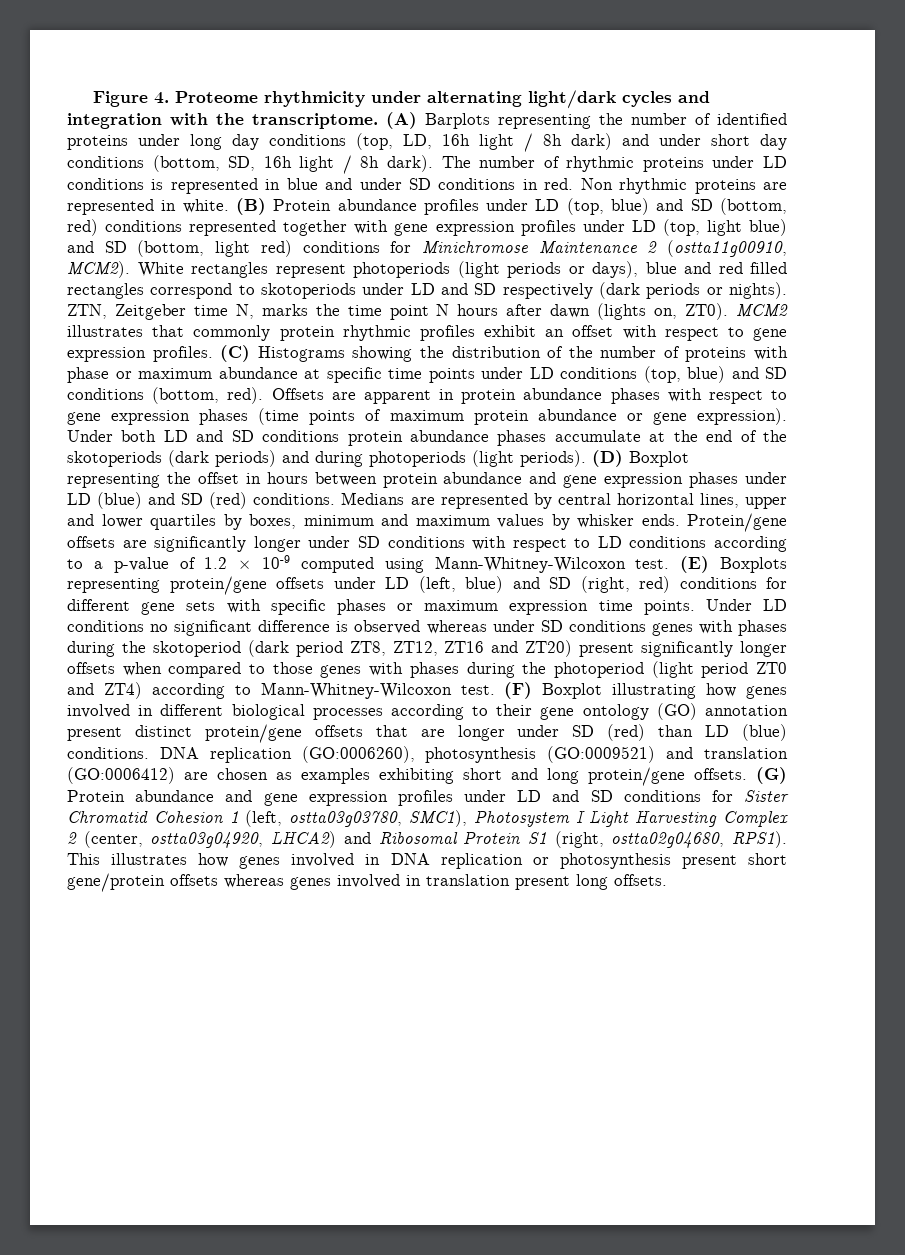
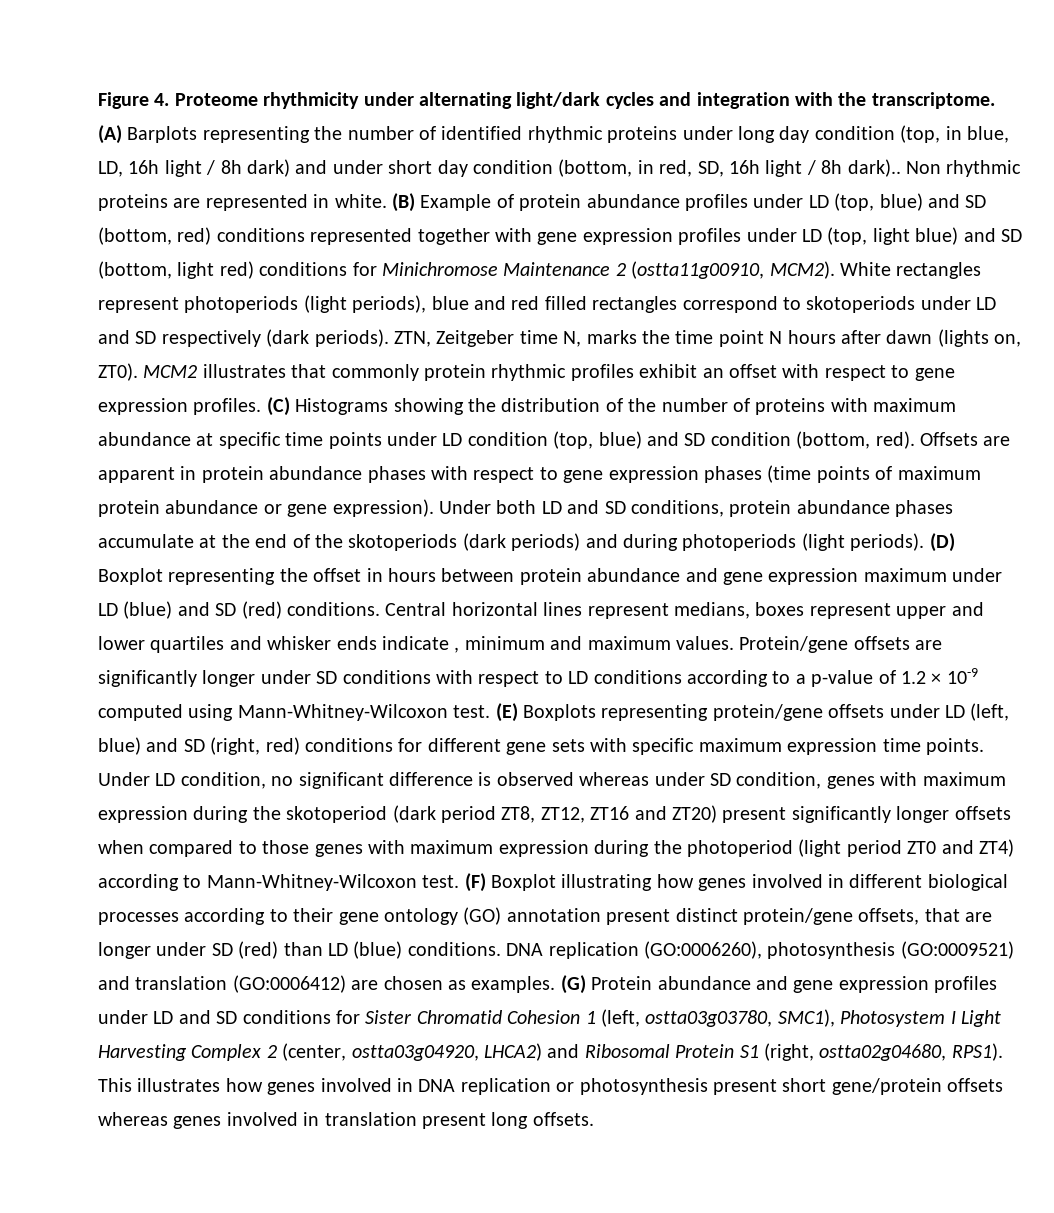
(787, 119) none -> [527,126,603,143] rhythmic
[269,133,393,150] conditions (top, -> [814,125,1009,143] condition (top, in blue,
[67,155,220,172] conditions (bottom, -> [473,159,693,177] condition (bottom, in red,
[387,155,787,172] [67,178,574,194] dark). The number of rhythmic proteins under LD conditions is represented in blue and under SD conditions in red. -> [847,159,901,177] dark)..
[273,199,332,211] Protein -> [420,194,582,211] Example of protein
[507,261,638,278] periods or days), -> [352,295,427,313] periods),
[646,282,787,299] periods or nights). -> [314,329,389,347] periods).
[67,367,132,383] phase or -> (868, 405) none
[560,366,787,383] [67,388,144,400] conditions (top, blue) and SD conditions -> [467,431,791,449] condition (top, blue) and SD condition
[262,430,340,442] conditions -> [630,500,724,517] conditions,
[689,472,739,488] phases -> [863,568,947,582] maximum
[341,492,788,509] [67,514,680,530] Medians are represented by central horizontal lines, upper and lower quartiles by boxes, minimum and maximum values by whisker ends. -> [385,602,984,619] [98,636,734,653] Central horizontal lines represent medians, boxes represent upper and lower quartiles and whisker ends indicate , minimum and maximum values.
[336,599,413,615] phases or -> (695, 746) none
[67,620,144,632] conditions -> [180,772,266,789] condition,
[568,620,787,636] conditions genes with phases -> [736,772,1006,789] [98,806,188,823] condition, genes with maximum expression
[409,662,459,678] phases -> [410,840,589,857] maximum expression
[314,725,363,737] offsets -> [858,908,920,925] offsets,
[301,767,747,786] examples exhibiting short and long protein/gene offsets. -> [471,976,556,993] examples.

